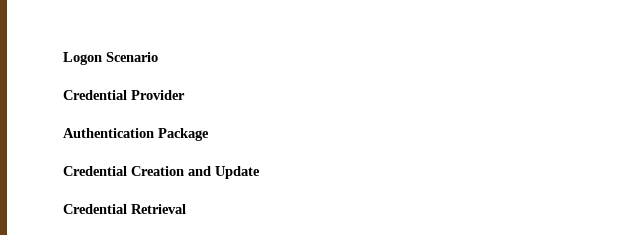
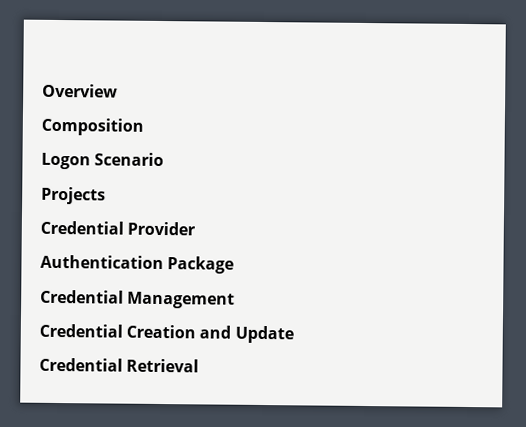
(63, 58) none -> [42,83,118,98] [41,117,144,136] Overview // Composition //
(158, 57) none -> [41,186,106,205] // Projects
(209, 134) none -> [40,289,236,309] // Credential Management

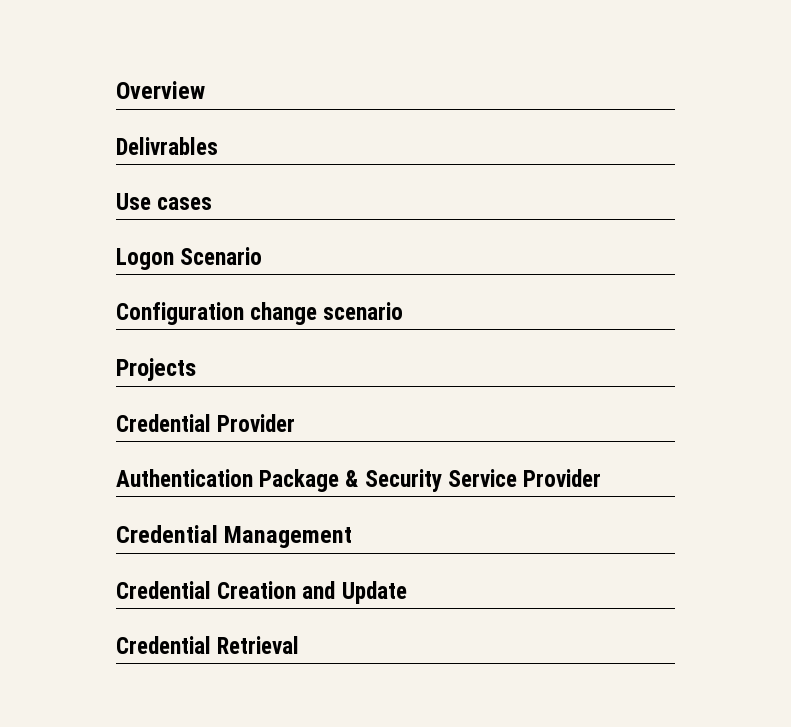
[41,117,144,136] Composition -> [116,137,218,155] [116,193,213,210] Delivrables // Use cases
(165, 159) none -> [116,302,404,325] // Configuration change scenario
(235, 265) none -> [345,469,602,492] & Security Service Provider

